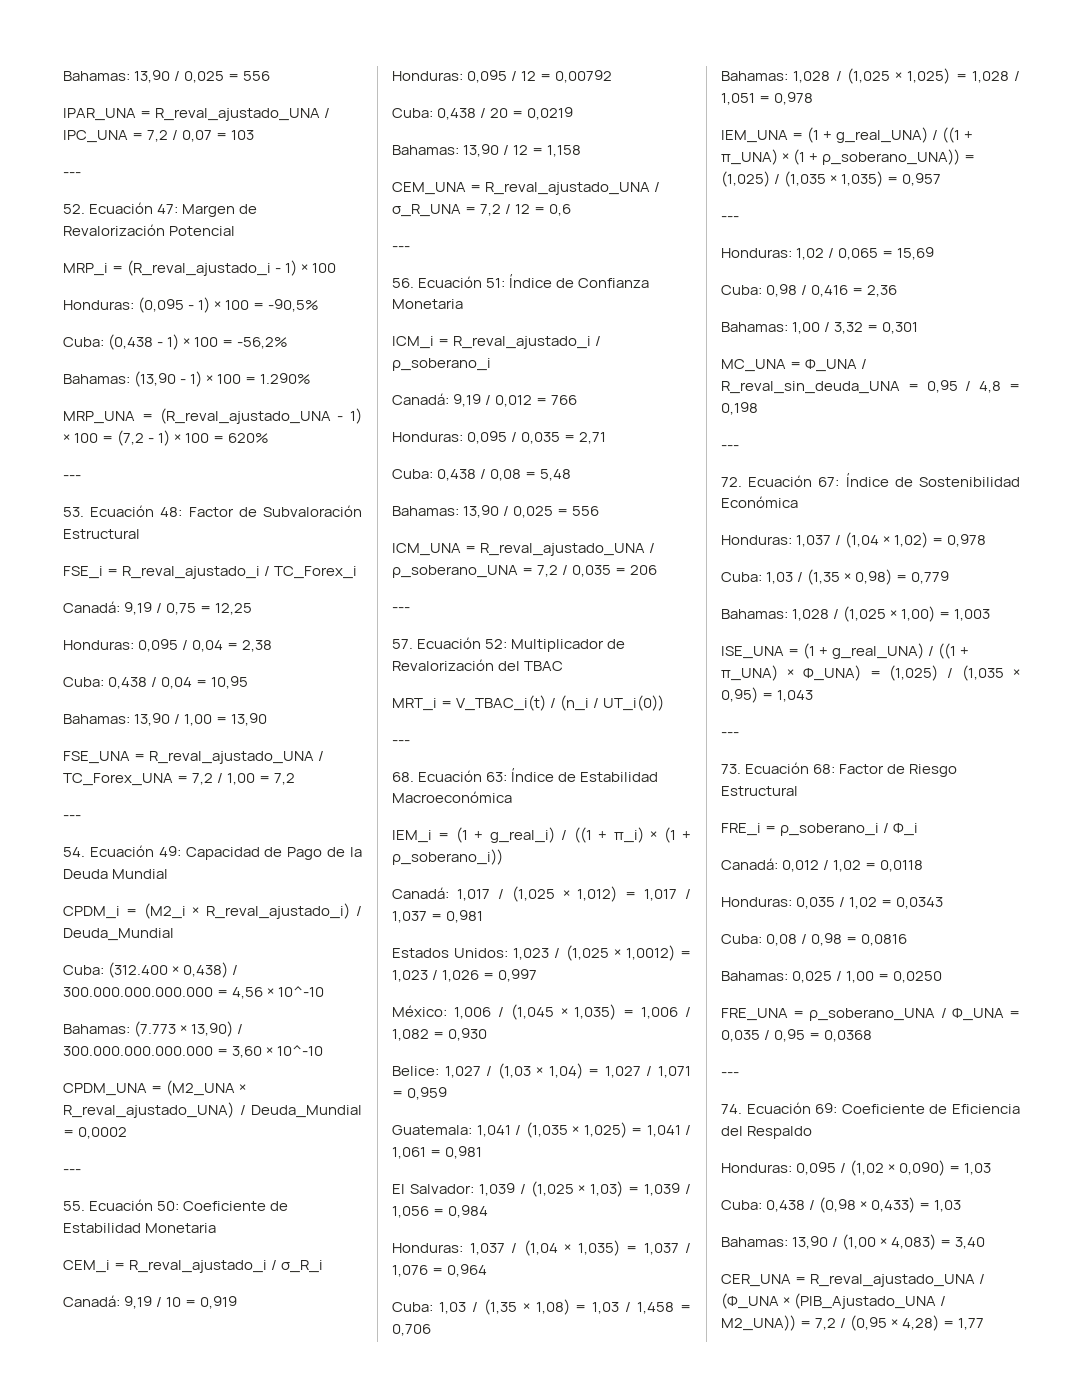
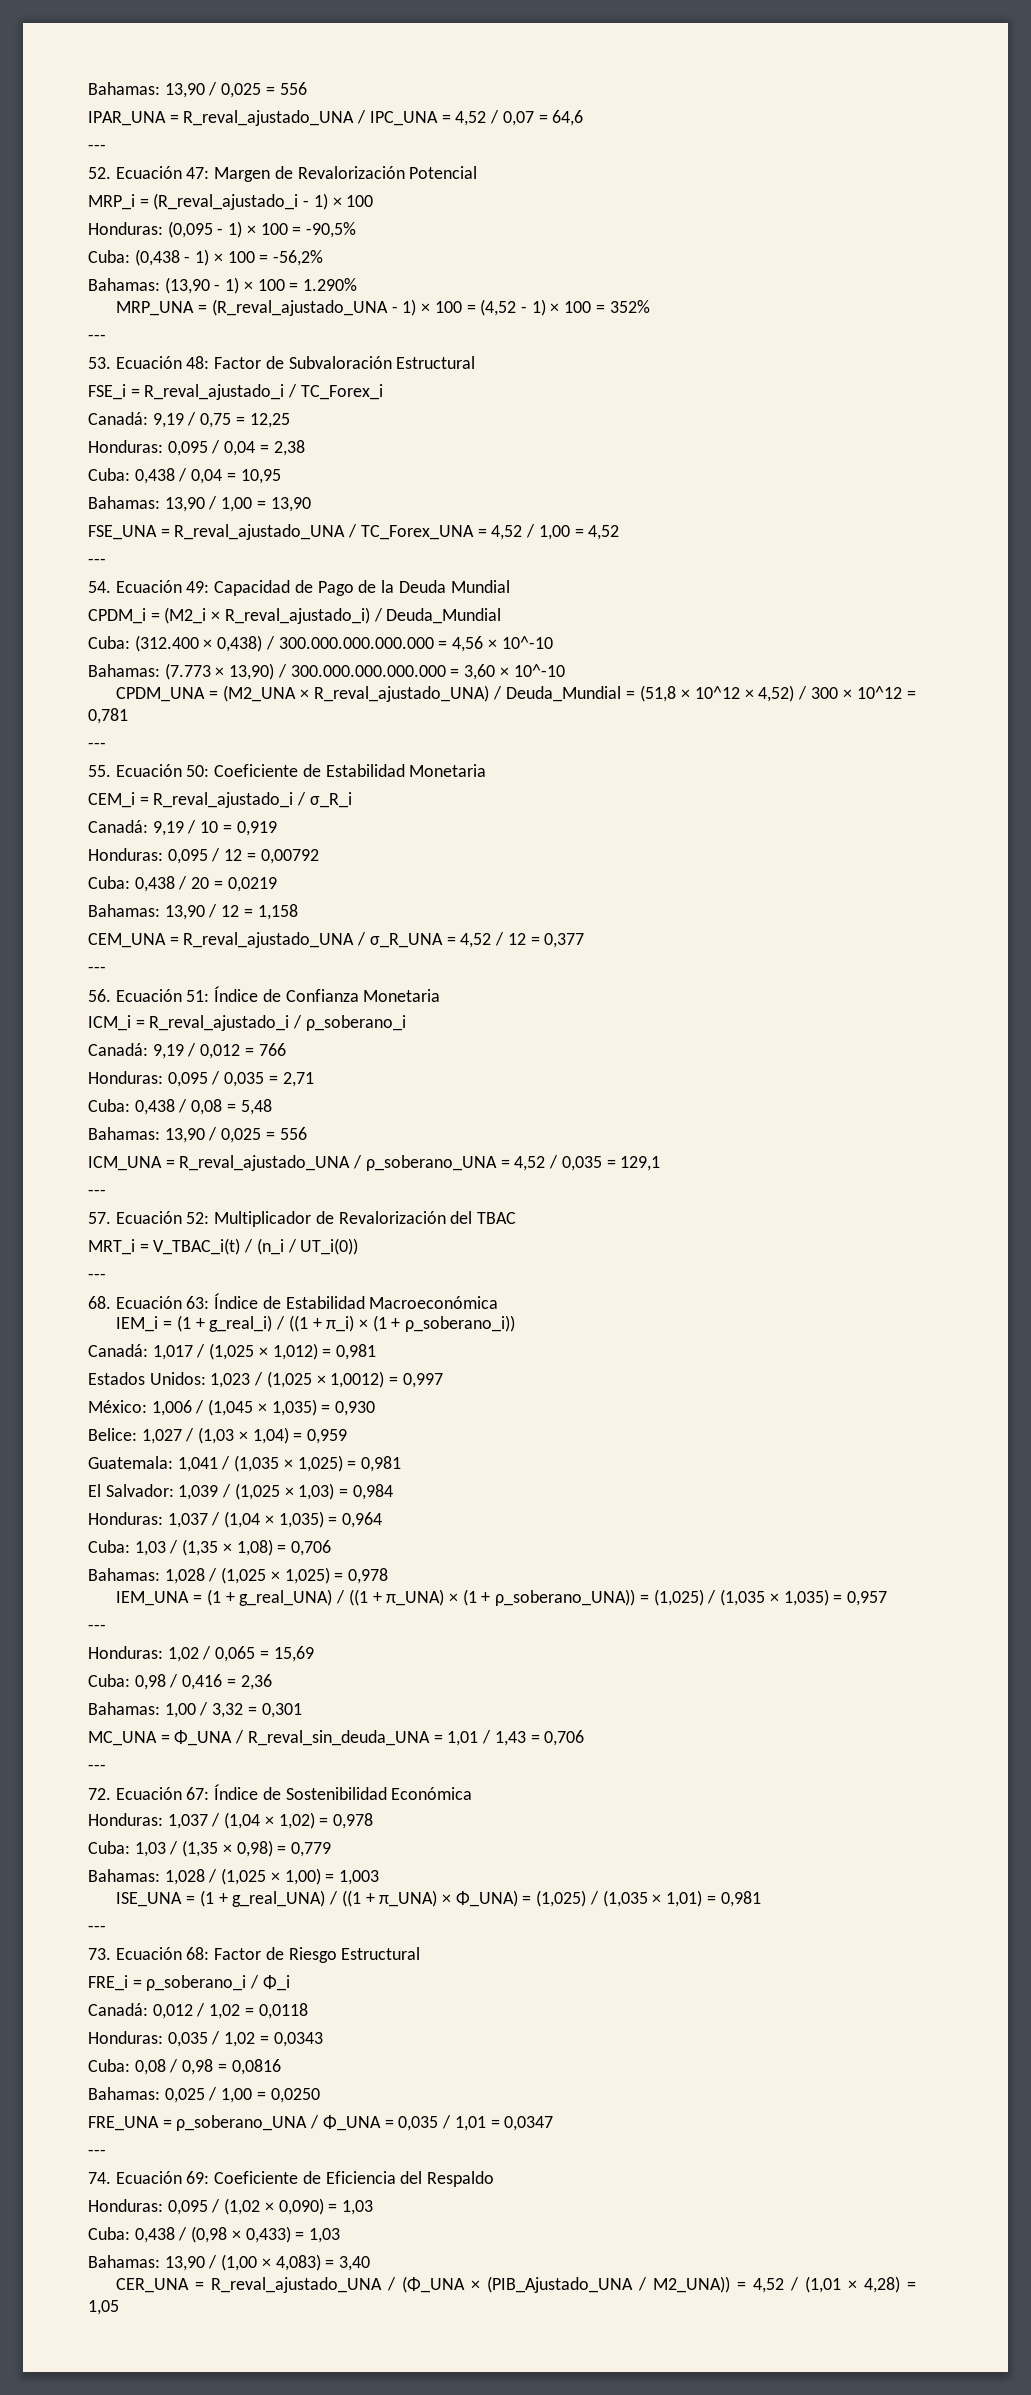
[147,130,169,142] 7,2 -> [455,111,487,126] 4,52
[231,130,255,140] 103 -> [552,110,584,126] 64,6
[117,430,270,446] (7,2 - 1) × 100 = 620% -> [480,299,650,316] (4,52 - 1) × 100 = 352%
[192,773,296,785] 7,2 / 1,00 = 7,2 -> [491,524,620,540] 4,52 / 1,00 = 4,52
[78,1127,128,1139] 0,0002 -> [639,685,917,702] [88,708,128,724] (51,8 × 10^12 × 4,52) / 300 × 10^12 = 0,781
[480,204,572,216] 7,2 / 12 = 0,6 -> [460,932,585,948] 4,52 / 12 = 0,377
[537,565,658,577] 7,2 / 0,035 = 206 -> [514,1155,661,1171] 4,52 / 0,035 = 129,1
[644,889,691,901] [392,911,443,923] 1,017 / 1,037 = -> (332, 1352) none
[392,970,495,982] 1,023 / 1,026 = -> (399, 1380) none
[641,1007,691,1019] [392,1029,445,1041] 1,006 / 1,082 = -> (331, 1408) none
[604,1066,691,1078] [392,1091,403,1098] 1,027 / 1,071 = -> (303, 1436) none
[646,1125,691,1137] [392,1147,442,1159] 1,041 / 1,061 = -> (357, 1464) none
[644,1183,691,1196] [392,1206,445,1218] 1,039 / 1,056 = -> (349, 1492) none
[643,1243,691,1255] [392,1265,444,1277] 1,037 / 1,076 = -> (338, 1520) none
[592,1302,691,1314] 1,03 / 1,458 = -> (287, 1548) none
[971,71,1020,83] [721,93,771,105] 1,028 / 1,051 = -> (344, 1576) none
[926,380,1020,393] [721,402,758,415] 0,95 / 4,8 = 0,198 -> [447,1730,585,1746] 1,01 / 1,43 = 0,706
[721,687,814,703] 0,95) = 1,043 -> [666,1890,761,1907] 1,01) = 0,981
[774,1029,873,1042] 0,95 = 0,0368 -> [454,2116,554,2131] 1,01 = 0,0347
[815,1315,888,1331] 7,2 / (0,95 -> [753,2276,842,2293] 4,52 / (1,01
[958,1318,985,1330] 1,77 -> [88,2300,119,2315] 1,05

